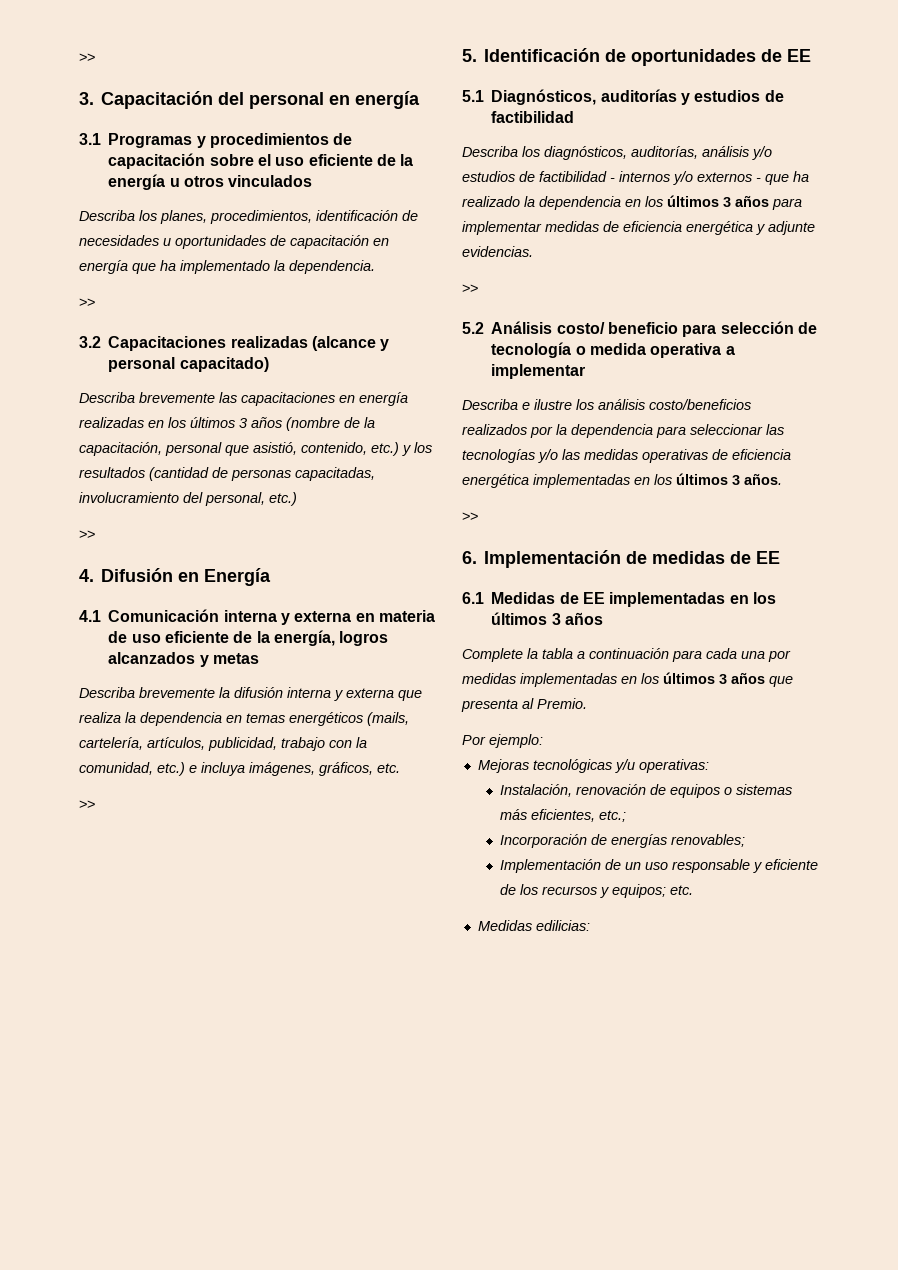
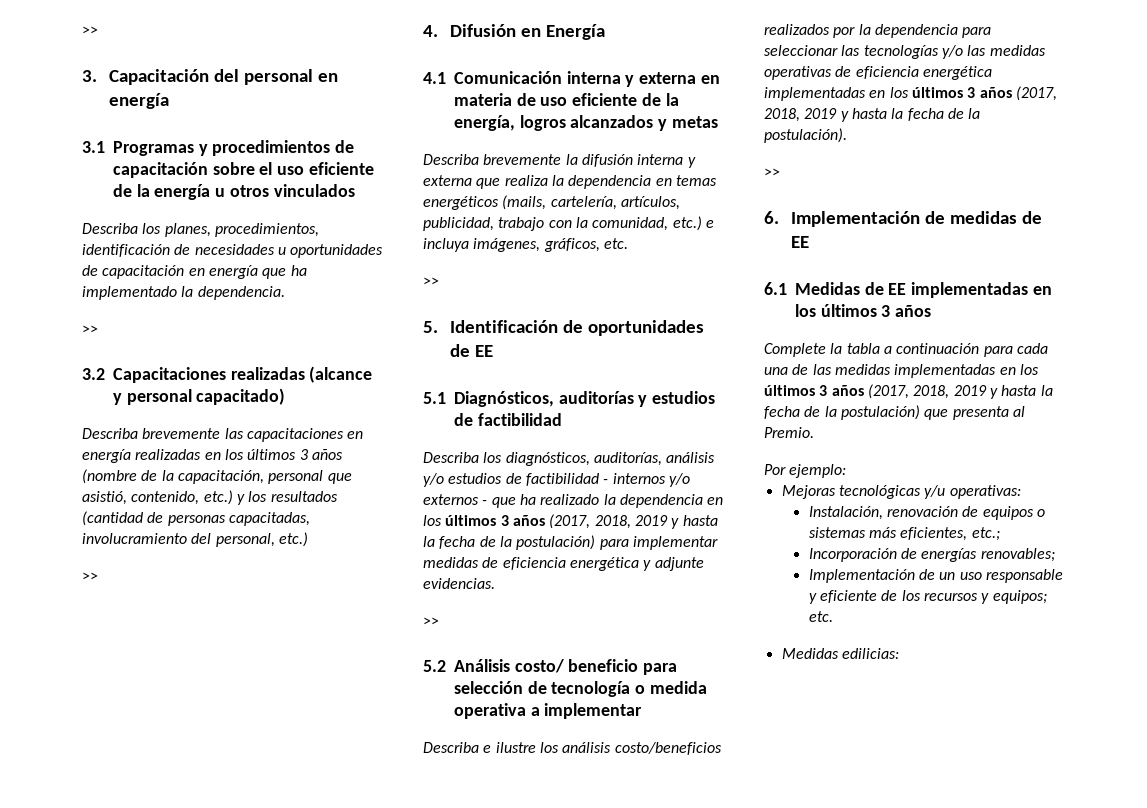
(769, 201) none -> [549,514,718,529] [423,535,596,550] (2017, 2018, 2019 y hasta la fecha de la postulación)
[744,473,782,485] años. -> [979,86,1057,101] [764,108,981,122] [764,128,847,143] años (2017, 2018, 2019 y hasta la fecha de la postulación).
[768,650,791,662] por -> [792,364,832,375] de las
(765, 678) none -> [867,384,1053,399] [764,405,920,420] (2017, 2018, 2019 y hasta la fecha de la postulación)

